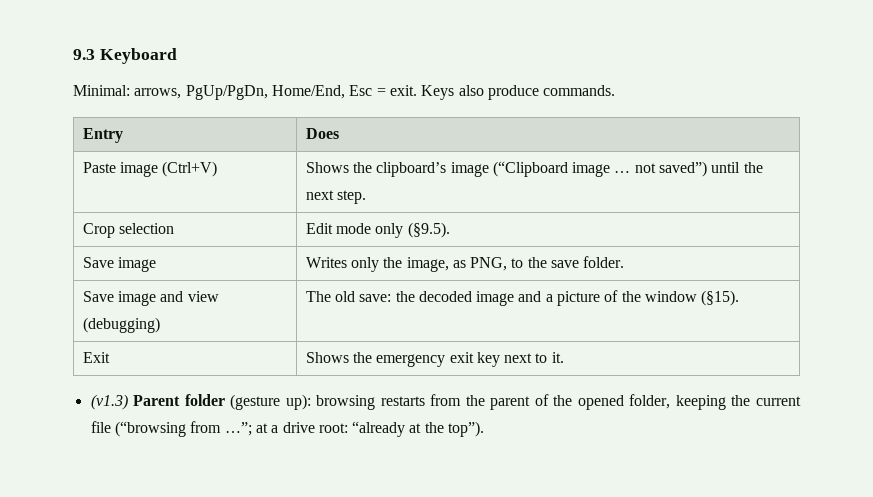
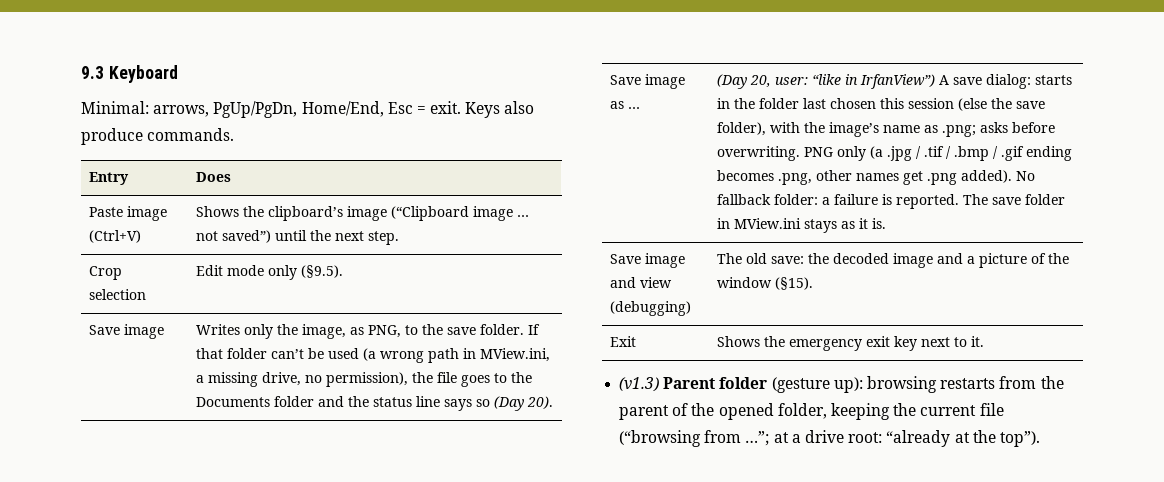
(625, 262) none -> [528,324,541,335] [196,348,551,363] [196,372,533,387] [196,396,554,411] [610,74,686,89] [610,101,641,109] [717,74,1073,89] [717,98,1046,111] [717,122,1056,137] [717,146,1073,161] [717,170,1036,185] [717,194,1066,209] [717,218,887,233] If that folder can’t be used (a wrong path in MView.ini, a missing drive, no permission), the file goes to the Documents folder and the status line says so (Day 20). // Save image as … | (Day 20, user: “like in IrfanView”) A save dialog: starts in the folder last chosen this session (else the save folder), with the image’s name as .png; asks before overwriting. PNG only (a .jpg / .tif / .bmp / .gif ending becomes .png, other names get .png added). No fallback folder: a failure is reported. The save folder in MView.ini stays as it is.

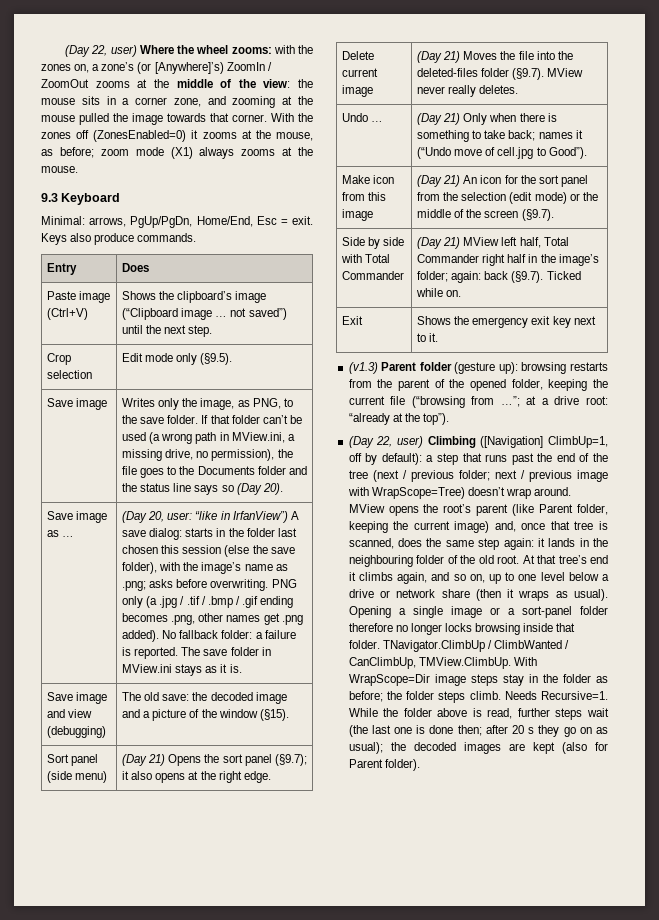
(81, 72) none -> [65,45,313,57] [41,62,272,74] [41,79,313,88] [41,96,313,108] [41,113,313,125] [41,130,313,142] [41,147,313,159] [41,166,78,173] (Day 22, user) Where the wheel zooms: with the zones on, a zone’s (or [Anywhere]’s) ZoomIn / ZoomOut zooms at the middle of the view: the mouse sits in a corner zone, and zooming at the mouse pulled the image towards that corner. With the zones off (ZonesEnabled=0) it zooms at the mouse, as before; zoom mode (X1) always zooms at the mouse. //
(814, 283) none -> [47,754,99,766] [47,771,108,783] [122,754,307,766] [122,771,271,783] [342,51,375,60] [342,68,379,77] [342,85,374,97] [417,51,573,63] [417,68,584,80] [417,85,519,97] [342,113,384,122] [417,113,557,125] [417,130,583,142] [417,147,587,159] [342,175,395,184] [342,192,387,201] [342,209,374,221] [417,175,588,187] [417,192,598,204] [417,209,554,221] [342,237,405,249] [341,254,391,263] [342,271,405,280] [417,237,569,249] [417,254,599,266] [417,271,581,283] [416,288,462,297] // Sort panel (side menu) | (Day 21) Opens the sort panel (§9.7); it also opens at the right edge. // Delete current image | (Day 21) Moves the file into the deleted-files folder (§9.7). MView never really deletes. // Undo … | (Day 21) Only when there is something to take back; names it (“Undo move of cell.jpg to Good”). // Make icon from this image | (Day 21) An icon for the sort panel from the selection (edit mode) or the middle of the screen (§9.7). // Side by side with Total Commander | (Day 21) MView left half, Total Commander right half in the image’s folder; again: back (§9.7). Ticked while on.
(1040, 439) none -> [348,436,608,448] [348,453,609,465] [348,470,608,482] [347,487,572,499] [348,504,608,516] [348,521,608,533] [348,538,608,550] [348,555,609,567] [348,572,609,584] [348,589,608,601] [348,606,608,618] [348,623,576,635] [348,640,570,652] [348,657,537,669] [348,674,608,686] [348,691,608,703] [348,708,609,720] [348,725,608,737] [348,742,608,754] [348,759,420,771] // (Day 22, user) Climbing ([Navigation] ClimbUp=1, off by default): a step that runs past the end of the tree (next / previous folder; next / previous image with WrapScope=Tree) doesn’t wrap around. MView opens the root’s parent (like Parent folder, keeping the current image) and, once that tree is scanned, does the same step again: it lands in the neighbouring folder of the old root. At that tree’s end it climbs again, and so on, up to one level below a drive or network share (then it wraps as usual). Opening a single image or a sort-panel folder therefore no longer locks browsing inside that folder. TNavigator.ClimbUp / ClimbWanted / CanClimbUp, TMView.ClimbUp. With WrapScope=Dir image steps stay in the folder as before; the folder steps climb. Needs Recursive=1. While the folder above is read, further steps wait (the last one is done then; after 20 s they go on as usual); the decoded images are kept (also for Parent folder).

